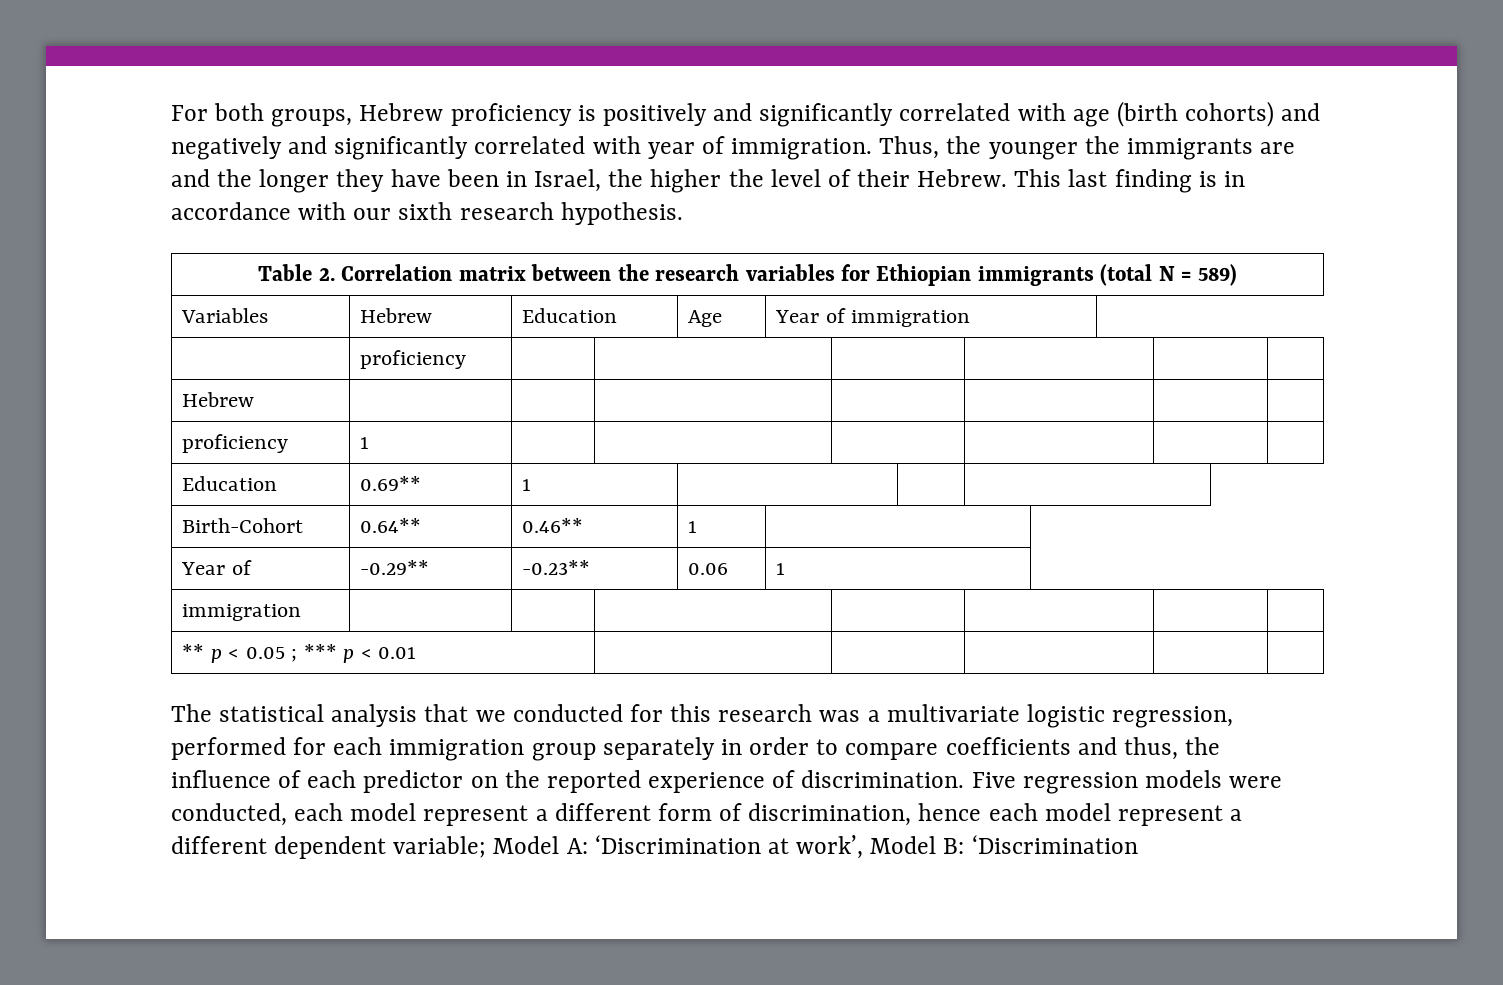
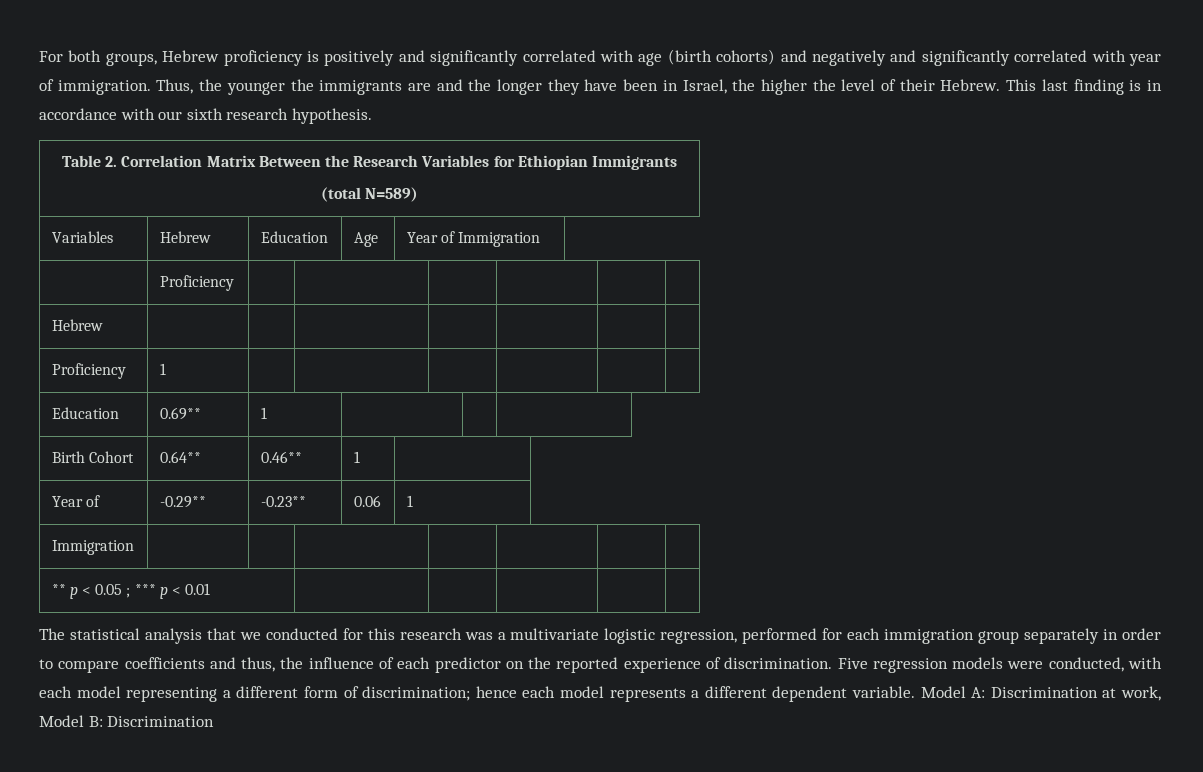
[458,264,1237,286] matrix between the research variables for Ethiopian immigrants (total N = 589) -> [206,155,677,170] [320,187,419,202] Matrix Between the Research Variables for Ethiopian Immigrants // (total N=589)
[851,310,971,327] [360,350,467,369] immigration // | proficiency -> [458,232,541,247] [159,275,234,291] Immigration // | Proficiency
[182,434,289,453] proficiency -> [51,363,126,379] Proficiency
[182,518,304,533] Birth-Cohort -> [51,451,134,463] Birth Cohort
[182,604,302,621] immigration -> [51,540,134,555] Immigration
[294,803,529,826] each model represent -> [1128,657,1163,669] [39,686,218,702] with each model representing
[748,803,912,826] discrimination, -> [362,686,471,701] discrimination;
[1117,805,1223,826] represent -> [609,688,686,702] represents
[393,836,487,858] variable; -> [852,686,916,698] variable.
[594,835,864,859] ‘Discrimination at work’, -> [990,686,1161,701] Discrimination at work,
[971,835,1138,854] ‘Discrimination -> [107,716,215,727] Discrimination

